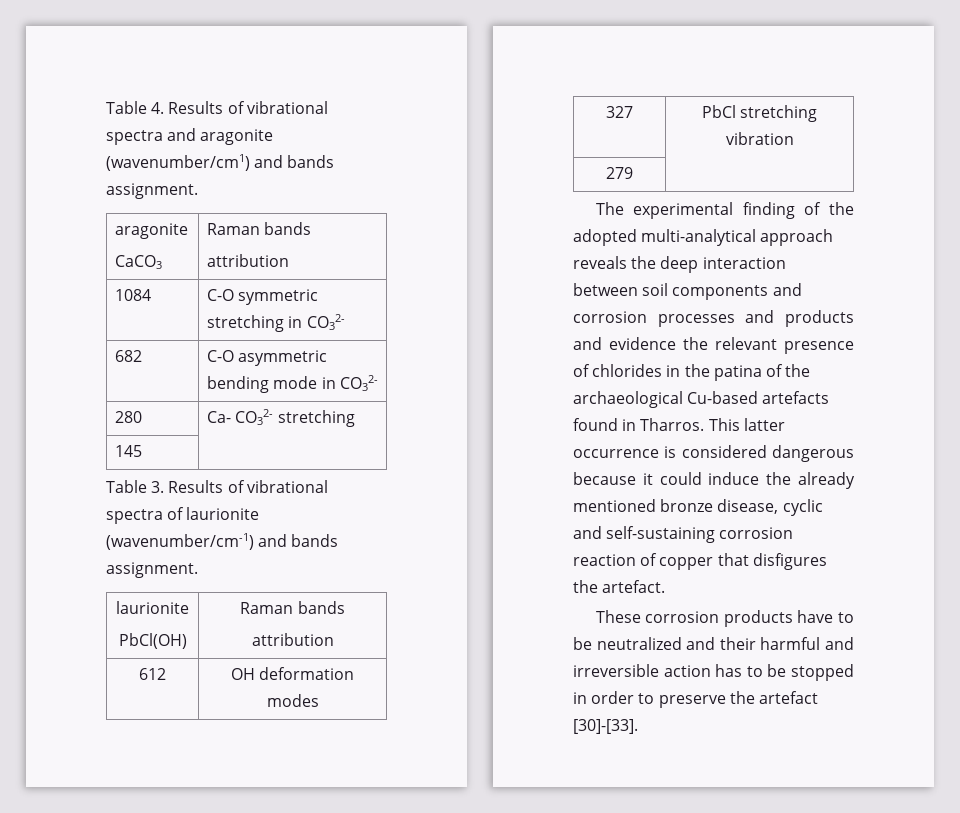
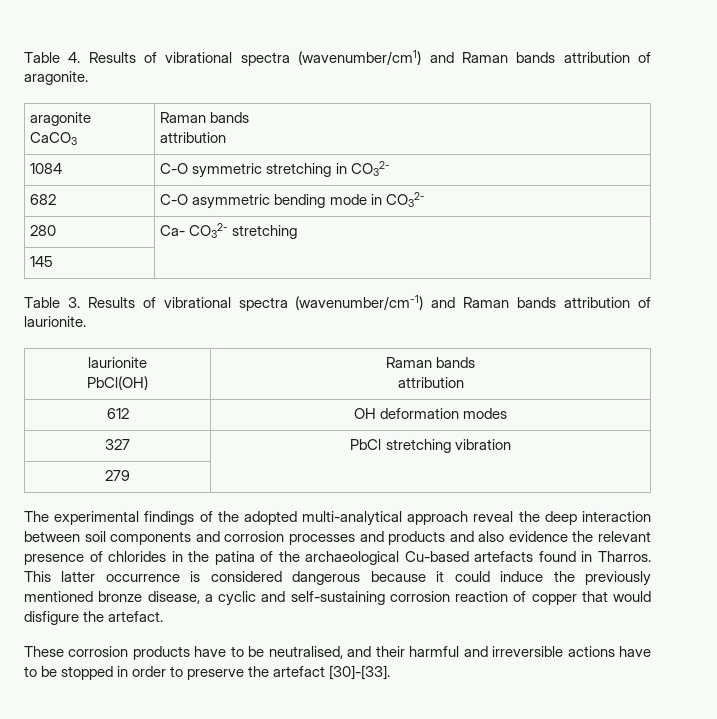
[167,128,274,145] [106,154,335,171] [106,183,198,199] and aragonite (wavenumber/cm1) and bands assignment. -> [298,50,652,65] [24,71,88,85] (wavenumber/cm1) and Raman bands attribution of aragonite.
[167,507,260,520] [106,533,339,550] [106,562,198,578] of laurionite (wavenumber/cm-1) and bands assignment. -> [295,295,651,310] [24,316,86,327] (wavenumber/cm-1) and Raman bands attribution of laurionite.
[742,202,795,219] finding -> [144,511,195,525] findings
[573,256,627,269] reveals -> [473,511,514,522] reveal
(602, 343) none -> [478,531,505,542] also
[798,472,855,489] already -> [585,571,651,586] previously
(779, 506) none -> [204,594,213,602] a
[752,553,827,570] disfigures -> [613,591,651,602] [24,611,79,625] would disfigure
[596,637,682,650] neutralized -> [268,646,343,659] neutralised,
[663,664,743,677] action has -> [567,646,651,657] actions have

